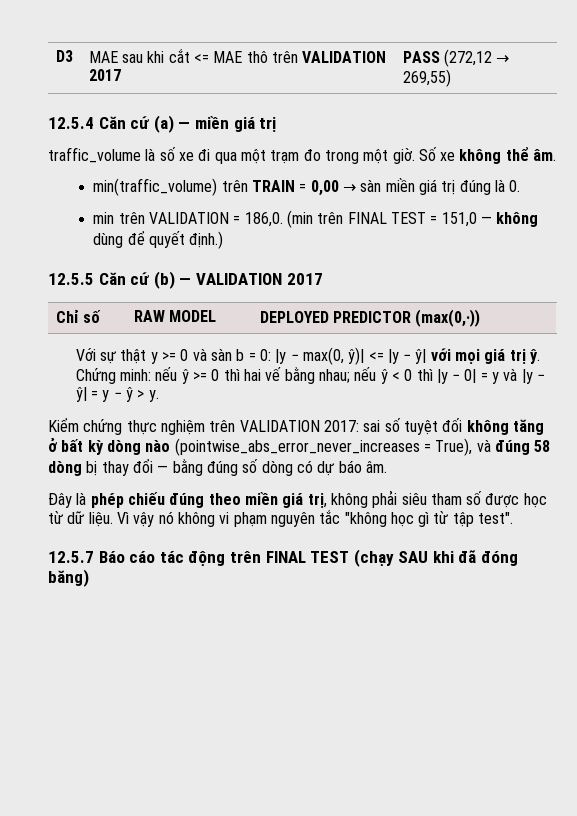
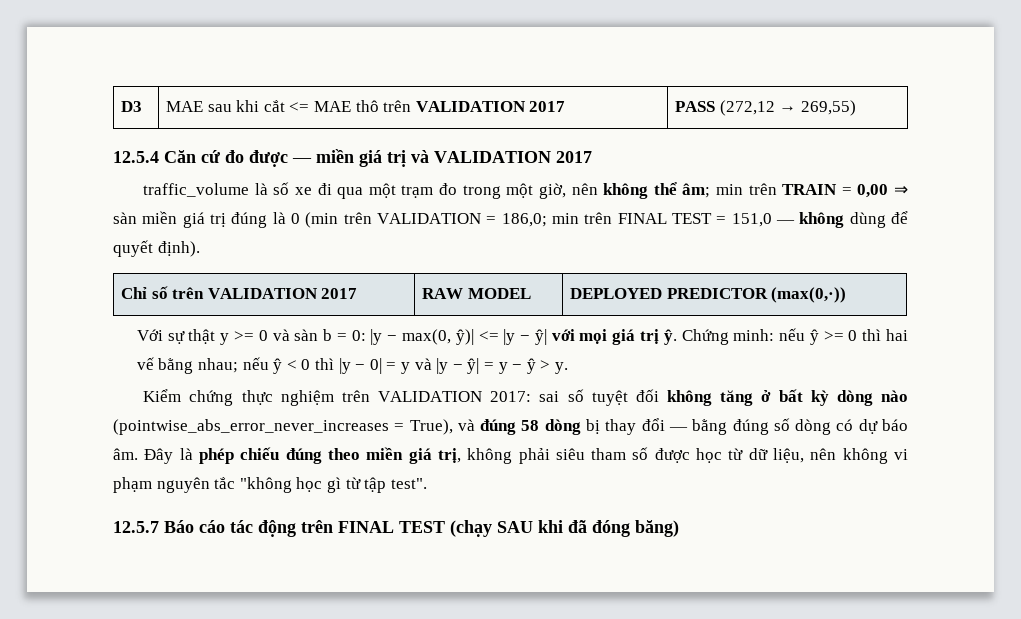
[153,115,174,133] (a) -> [225,150,288,167] đo được
(277, 124) none -> [411,150,592,163] và VALIDATION 2017
[392,147,557,164] [93,178,218,196] giờ. Số xe không thể âm. // min(traffic_volume) -> [538,182,743,199] giờ, nên không thể âm; min
[342,184,356,192] → -> [893,186,908,195] ⇒
[509,180,521,192] [93,212,115,224] 0. // min -> [291,212,339,228] 0 (min
[244,210,313,228] 186,0. (min -> [501,213,579,227] 186,0; min
[189,231,224,249] [48,271,323,289] định.) // 12.5.5 Căn cứ (b) — VALIDATION 2017 -> [157,241,200,257] định).
(101, 316) none -> [172,287,358,299] trên VALIDATION 2017
(387, 467) // -> (138, 454) none
[88,511,174,527] liệu. Vì vậy nó -> [773,448,837,463] liệu, nên

